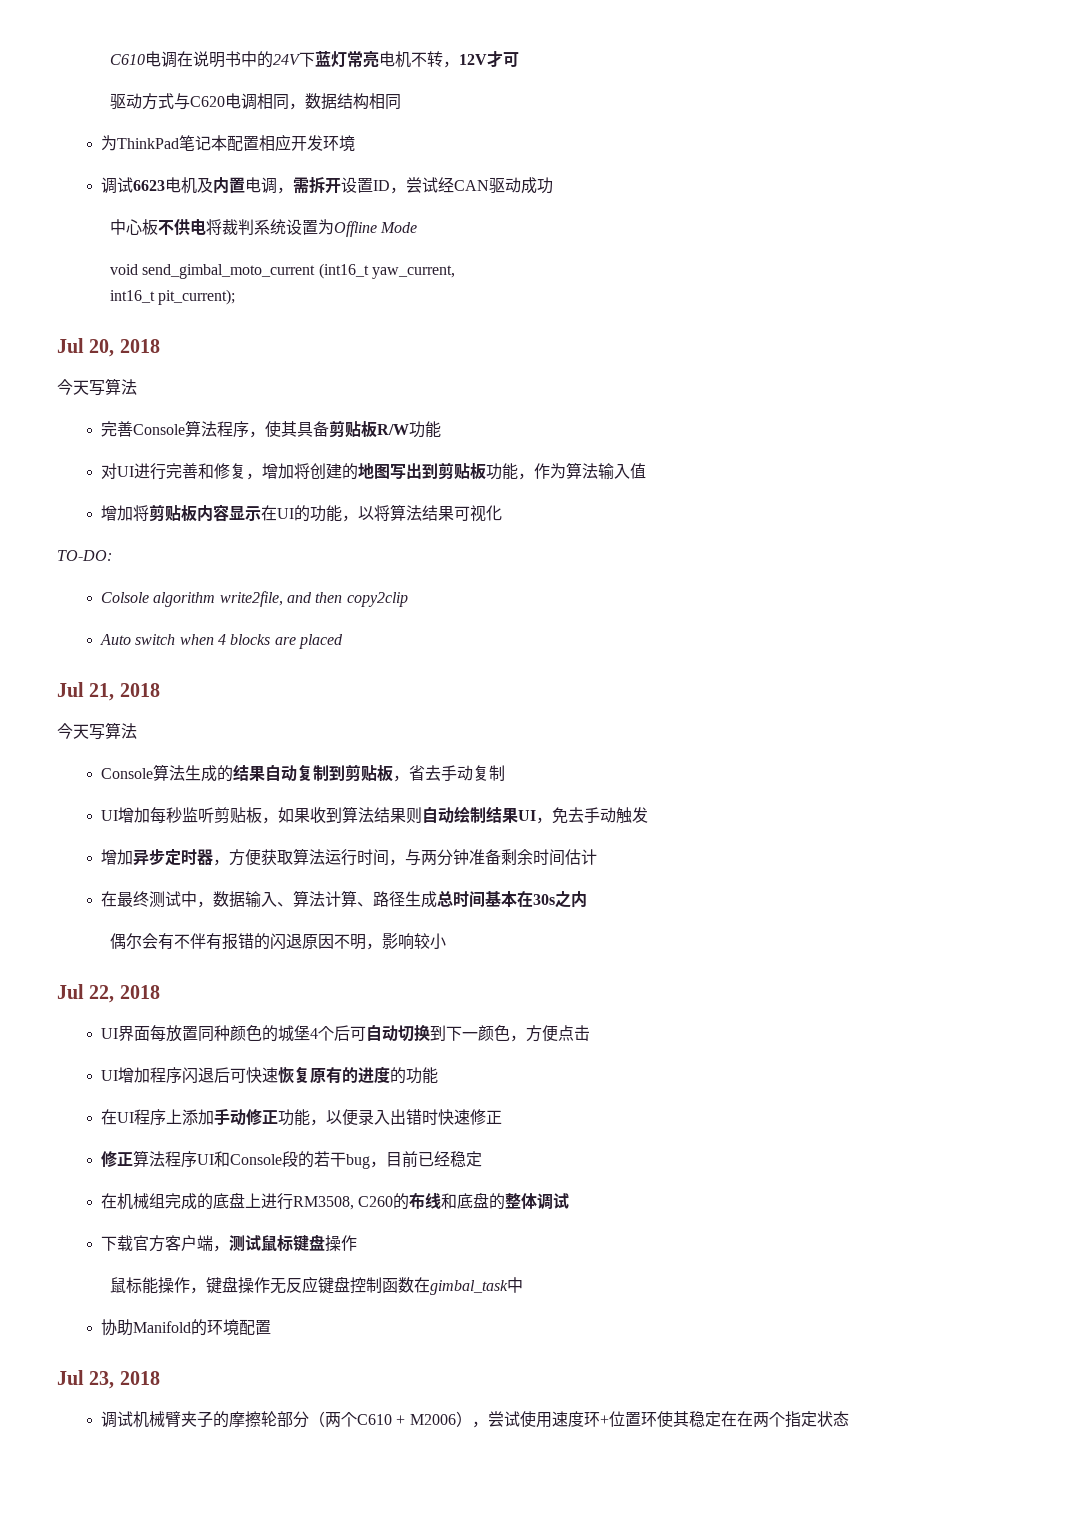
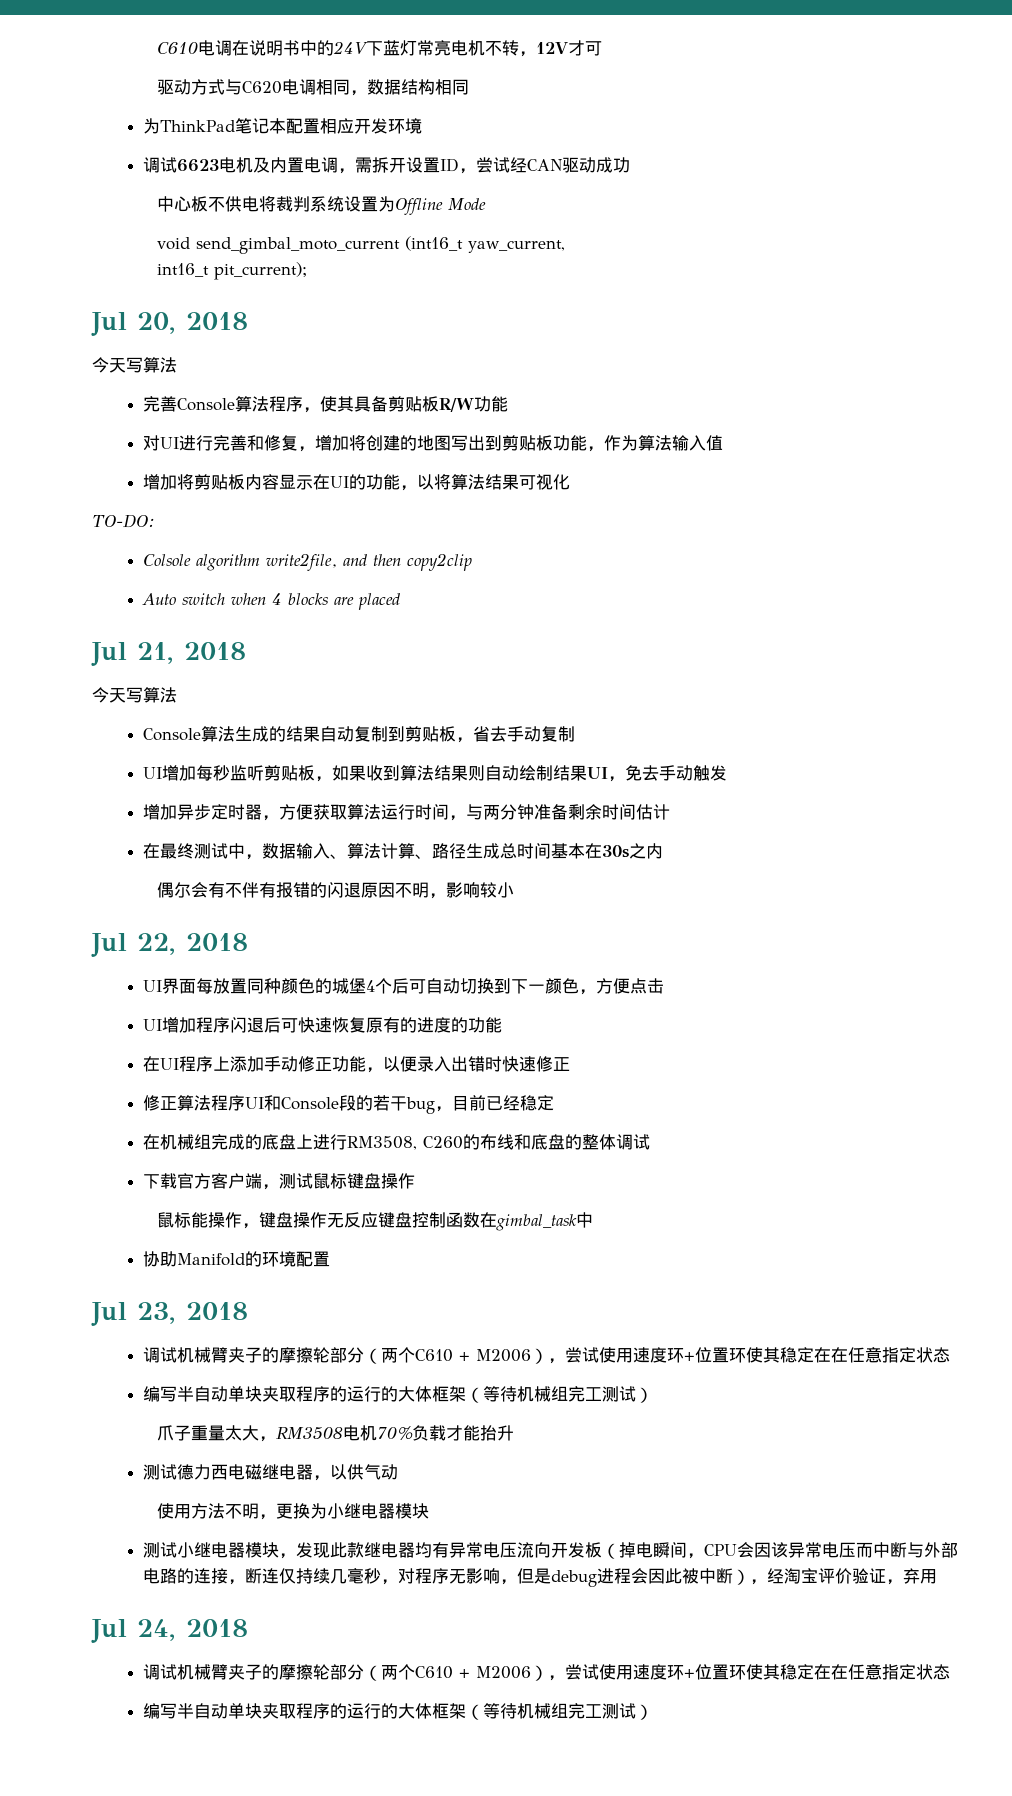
[752,1411,849,1428] 两个指定状态 -> [848,1347,951,1363] [143,1386,654,1403] [157,1425,515,1442] [143,1464,399,1481] [157,1503,430,1520] [143,1542,959,1559] [143,1567,938,1587] [91,1619,248,1644] [143,1664,951,1681] [143,1703,654,1720] 任意指定状态 // 编写半自动单块夹取程序的运行的大体框架（等待机械组完工测试） // 爪子重量太大，RM3508电机70%负载才能抬升 // 测试德力西电磁继电器，以供气动 // 使用方法不明，更换为小继电器模块 // 测试小继电器模块，发现此款继电器均有异常电压流向开发板（掉电瞬间，CPU会因该异常电压而中断与外部电路的连接，断连仅持续几毫秒，对程序无影响，但是debug进程会因此被中断），经淘宝评价验证，弃用 // Jul 24, 2018 // 调试机械臂夹子的摩擦轮部分（两个C610 + M2006），尝试使用速度环+位置环使其稳定在在任意指定状态 // 编写半自动单块夹取程序的运行的大体框架（等待机械组完工测试）

